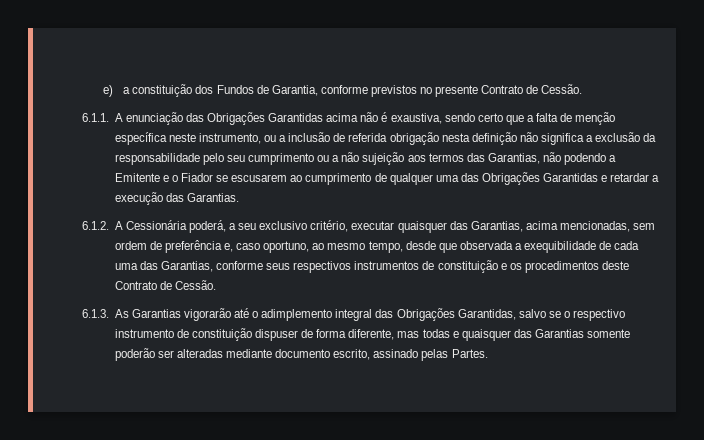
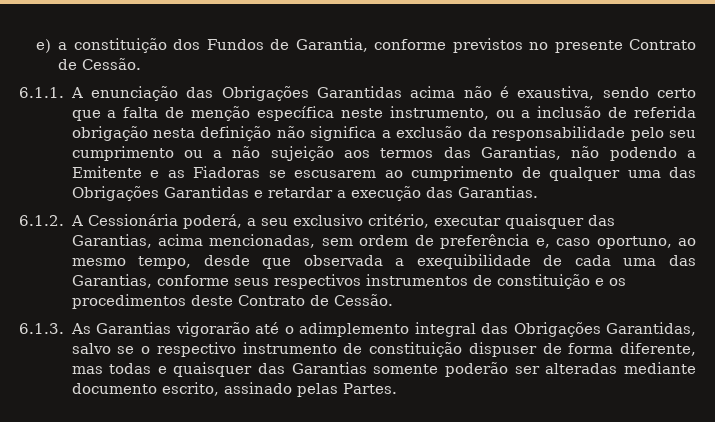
[171,173,214,182] o Fiador -> [167,166,260,178] as Fiadoras

